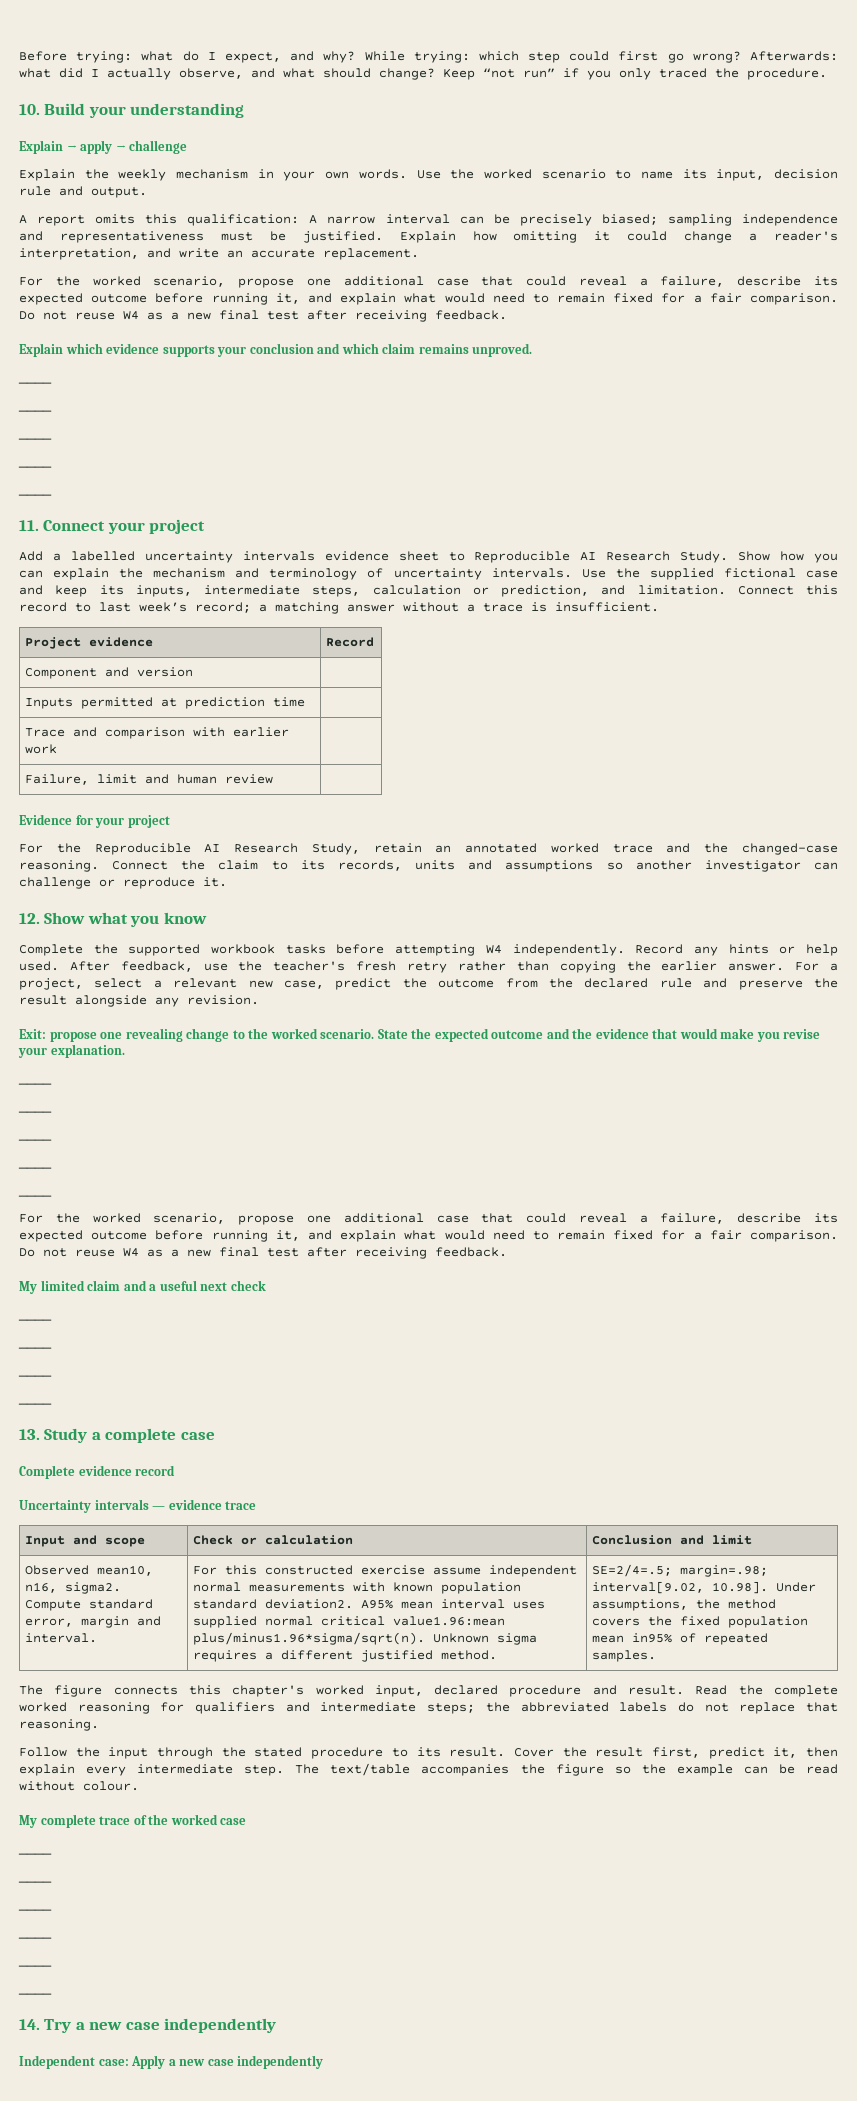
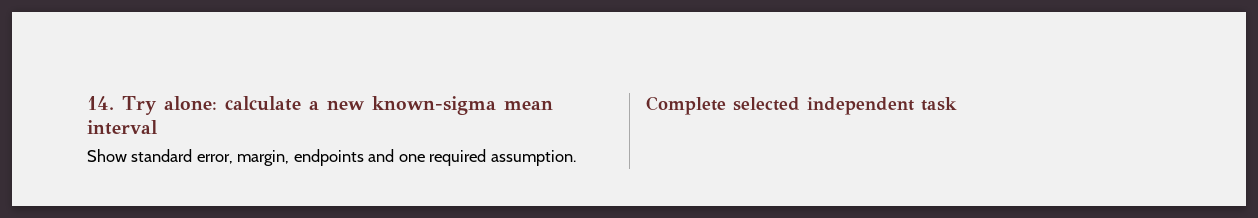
[19,51,838,63] [19,68,827,80] [19,103,245,118] [19,140,188,154] [19,169,838,181] [19,186,147,198] [19,214,839,226] [19,231,838,243] [19,248,419,260] [19,276,839,288] [19,293,838,305] [19,310,507,322] [19,343,533,357] [18,381,52,384] [18,409,52,412] [18,437,52,440] [18,465,52,468] [18,493,52,496] [19,519,206,534] [19,551,839,563] [19,568,839,580] [19,585,838,597] [19,602,659,614] [25,637,154,649] [326,637,375,647] [25,667,194,679] [25,697,306,709] [25,727,290,739] [25,744,58,754] [25,774,274,785] [19,814,170,828] [19,843,838,855] [19,860,838,872] [19,877,227,889] [19,912,207,927] [19,944,839,956] [19,961,839,973] [19,978,838,990] [19,995,259,1007] [19,1028,821,1042] [18,1044,125,1058] [18,1082,52,1085] [18,1110,52,1113] [18,1138,52,1141] [18,1166,52,1169] [18,1194,52,1197] [19,1213,839,1225] [19,1230,838,1242] [19,1247,507,1259] [19,1280,266,1294] [18,1318,52,1321] [18,1346,52,1349] [18,1374,52,1377] [18,1402,52,1405] [19,1428,215,1443] [19,1465,176,1479] [19,1499,257,1513] [25,1535,146,1547] [193,1535,354,1545] [592,1535,753,1545] [25,1565,154,1576] [25,1582,122,1594] [25,1599,154,1611] [25,1616,162,1628] [25,1633,98,1643] [193,1565,578,1577] [193,1582,522,1594] [193,1599,546,1609] [193,1616,506,1628] [193,1632,538,1645] [193,1650,498,1662] [592,1564,769,1577] [592,1581,817,1594] [592,1599,777,1611] [592,1616,809,1628] [592,1633,769,1645] [592,1650,657,1662] [19,1685,838,1697] [19,1702,839,1714] [19,1719,99,1731] [19,1747,838,1759] [19,1763,838,1776] [19,1781,139,1791] [19,1814,247,1828] [18,1852,52,1855] [18,1880,52,1883] [18,1908,52,1911] [18,1936,52,1939] [18,1964,52,1967] [18,1992,52,1995] [19,2018,277,2033] [19,2055,324,2069] Before trying: what do I expect, and why? While trying: which step could first go wrong? Afterwards: what did I actually observe, and what should change? Keep “not run” if you only traced the procedure. // 10. Build your understanding // Explain → apply → challenge // Explain the weekly mechanism in your own words. Use the worked scenario to name its input, decision rule and output. // A report omits this qualification: A narrow interval can be precisely biased; sampling independence and representativeness must be justified. Explain how omitting it could change a reader's interpretation, and write an accurate replacement. // For the worked scenario, propose one additional case that could reveal a failure, describe its expected outcome before running it, and explain what would need to remain fixed for a fair comparison. Do not reuse W4 as a new final test after receiving feedback. // Explain which evidence supports your conclusion and which claim remains unproved. // ____ // ____ // ____ // ____ // ____ // 11. Connect your project // Add a labelled uncertainty intervals evidence sheet to Reproducible AI Research Study. Show how you can explain the mechanism and terminology of uncertainty intervals. Use the supplied fictional case and keep its inputs, intermediate steps, calculation or prediction, and limitation. Connect this record to last week’s record; a matching answer without a trace is insufficient. // Project evidence | Record // Component and version | // Inputs permitted at prediction time | // Trace and comparison with earlier work | // Failure, limit and human review | // Evidence for your project // For the Reproducible AI Research Study, retain an annotated worked trace and the changed-case reasoning. Connect the claim to its records, units and assumptions so another investigator can challenge or reproduce it. // 12. Show what you know // Complete the supported workbook tasks before attempting W4 independently. Record any hints or help used. After feedback, use the teacher's fresh retry rather than copying the earlier answer. For a project, select a relevant new case, predict the outcome from the declared rule and preserve the result alongside any revision. // Exit: propose one revealing change to the worked scenario. State the expected outcome and the evidence that would make you revise your explanation. // ____ // ____ // ____ // ____ // ____ // For the worked scenario, propose one additional case that could reveal a failure, describe its expected outcome before running it, and explain what would need to remain fixed for a fair comparison. Do not reuse W4 as a new final test after receiving feedback. // My limited claim and a useful next check // ____ // ____ // ____ // ____ // 13. Study a complete case // Complete evidence record // Uncertainty intervals — evidence trace // Input and scope | Check or calculation | Conclusion and limit // Observed mean10, n16, sigma2. Compute standard error, margin and interval. | For this constructed exercise assume independent normal measurements with known population standard deviation2. A95% mean interval uses supplied normal critical value1.96:mean plus/minus1.96*sigma/sqrt(n). Unknown sigma requires a different justified method. | SE=2/4=.5; margin=.98; interval[9.02, 10.98]. Under assumptions, the method covers the fixed population mean in95% of repeated samples. // The figure connects this chapter's worked input, declared procedure and result. Read the complete worked reasoning for qualifiers and intermediate steps; the abbreviated labels do not replace that reasoning. // Follow the input through the stated procedure to its result. Cover the result first, predict it, then explain every intermediate step. The text/table accompanies the figure so the example can be read without colour. // My complete trace of the worked case // ____ // ____ // ____ // ____ // ____ // ____ // 14. Try a new case independently // Independent case: Apply a new case independently -> [87,96,553,115] [87,120,157,135] [87,149,576,166] [646,96,957,115] 14. Try alone: calculate a new known-sigma mean interval // Show standard error, margin, endpoints and one required assumption. // Complete selected independent task

